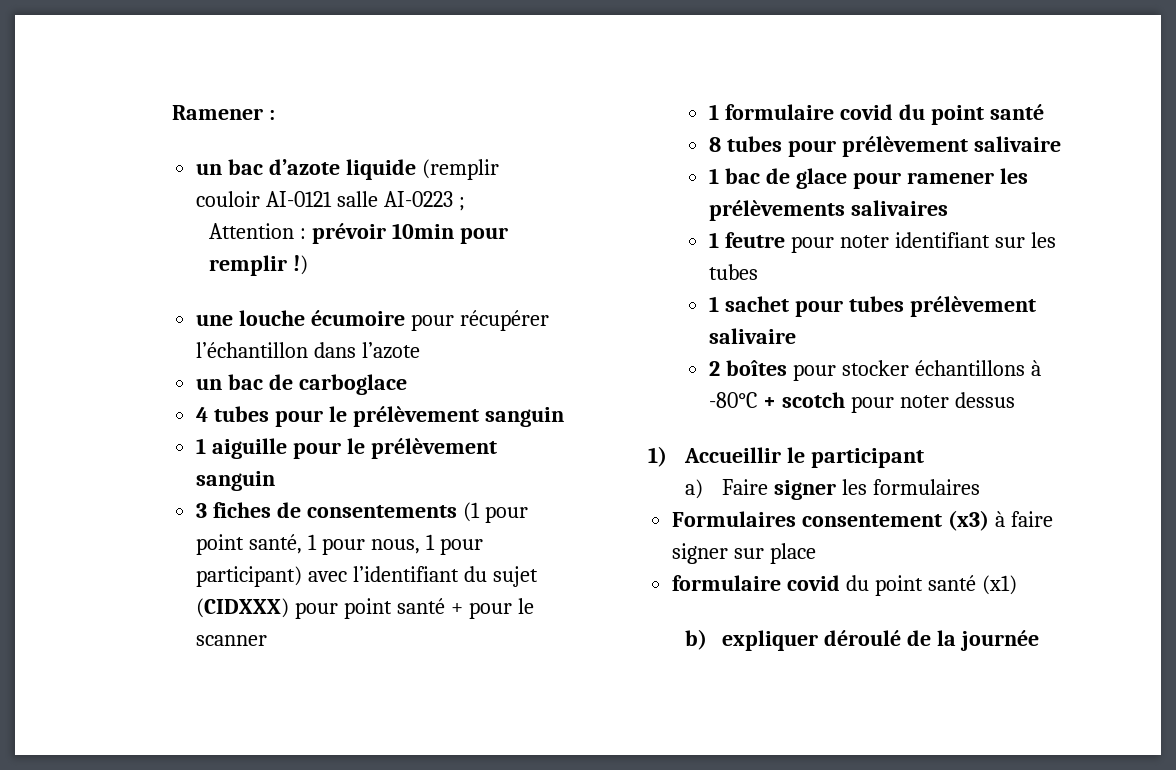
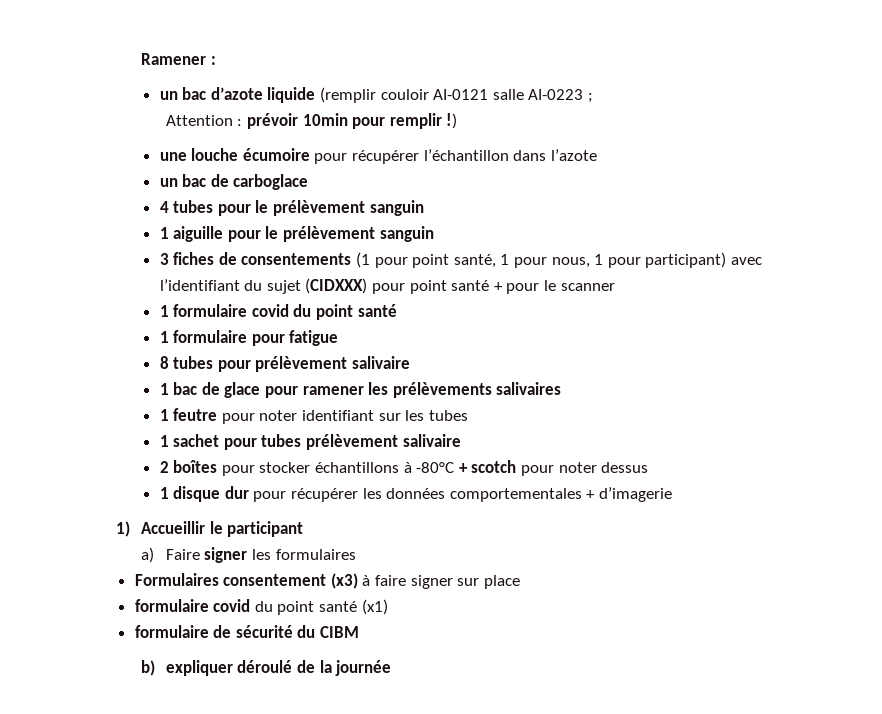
(1044, 112) none -> [159,330,339,346] // 1 formulaire pour fatigue
(1015, 400) none -> [159,486,672,502] // 1 disque dur pour récupérer les données comportementales + d’imagerie
(1017, 585) none -> [134,625,360,638] // formulaire de sécurité du CIBM

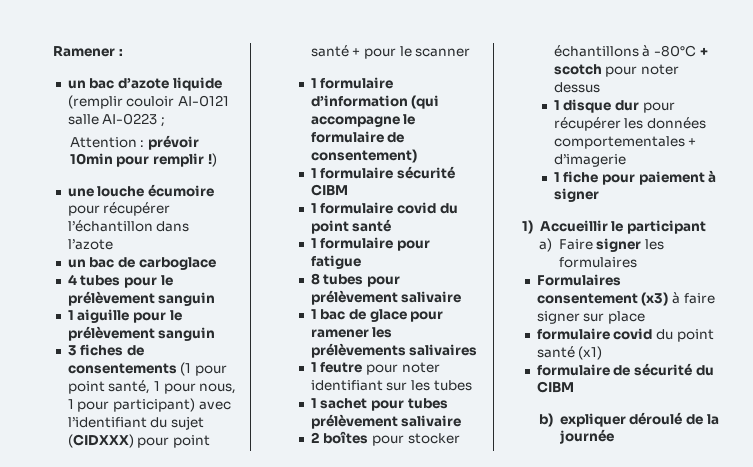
(615, 287) none -> [310,77,394,89] [310,95,440,109] [310,114,416,127] [310,131,405,143] [310,149,417,163] [310,166,456,179] [310,184,348,196] // 1 formulaire d’information (qui accompagne le formulaire de consentement) // 1 formulaire sécurité CIBM
(672, 494) none -> [553,170,717,185] [553,188,599,202] // 1 fiche pour paiement à signer

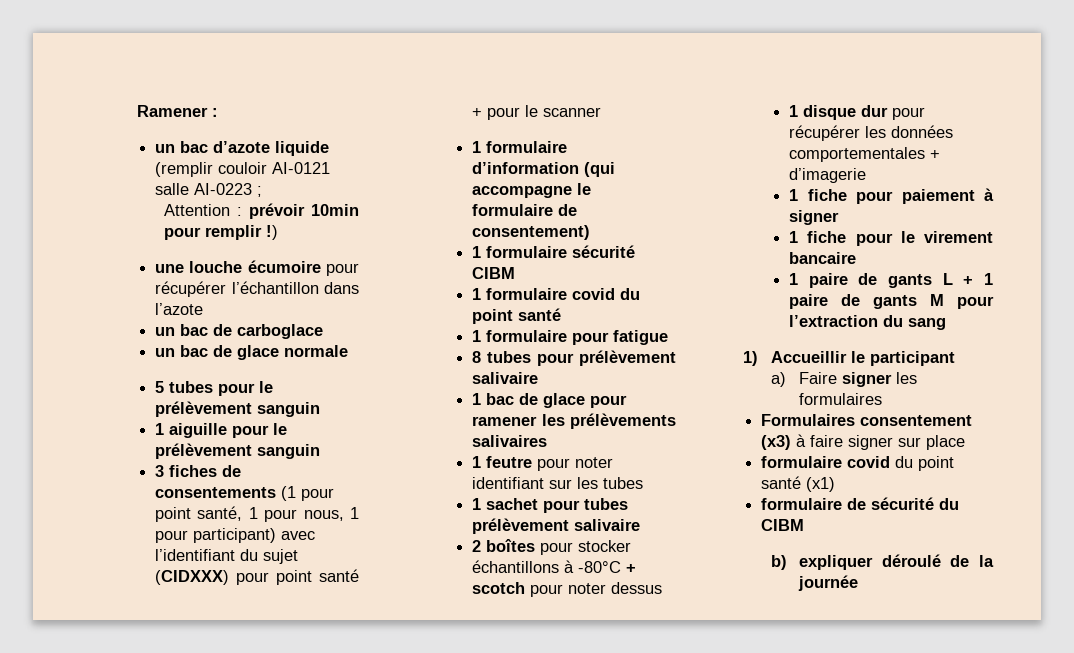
[67,274,77,285] 4 -> [155,345,349,360] [155,381,165,393] un bac de glace normale // 5
(599, 195) none -> [789,231,993,246] [789,252,857,264] [789,273,993,288] [789,294,994,309] [789,315,947,330] // 1 fiche pour le virement bancaire // 1 paire de gants L + 1 paire de gants M pour l’extraction du sang

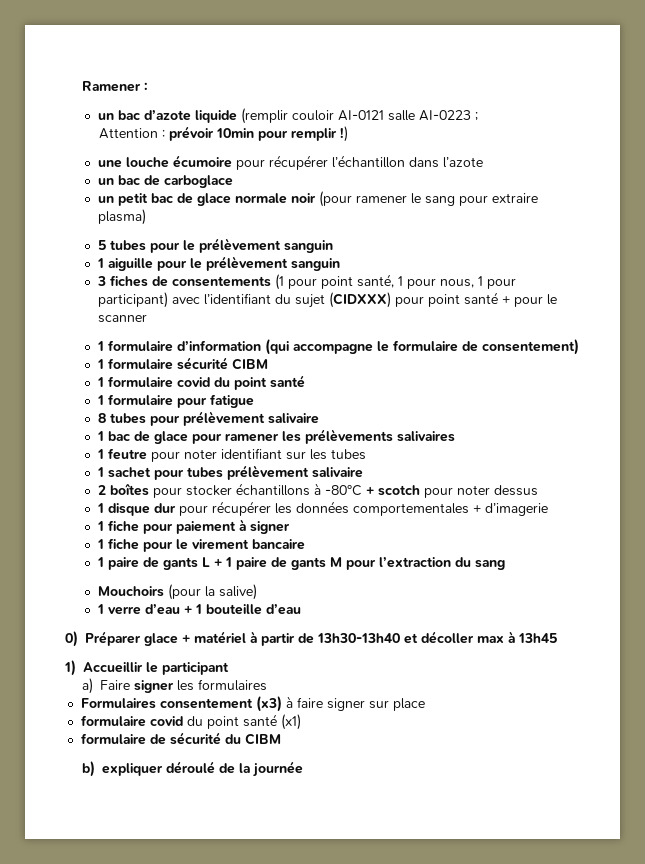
(176, 352) none -> [117,193,148,206] petit
(349, 351) none -> [290,191,538,207] [97,209,146,225] noir (pour ramener le sang pour extraire plasma)
(947, 324) none -> [97,584,257,600] [96,604,301,615] [65,631,558,647] // Mouchoirs (pour la salive) // 1 verre d’eau + 1 bouteille d’eau // 0) Préparer glace + matériel à partir de 13h30-13h40 et décoller max à 13h45

